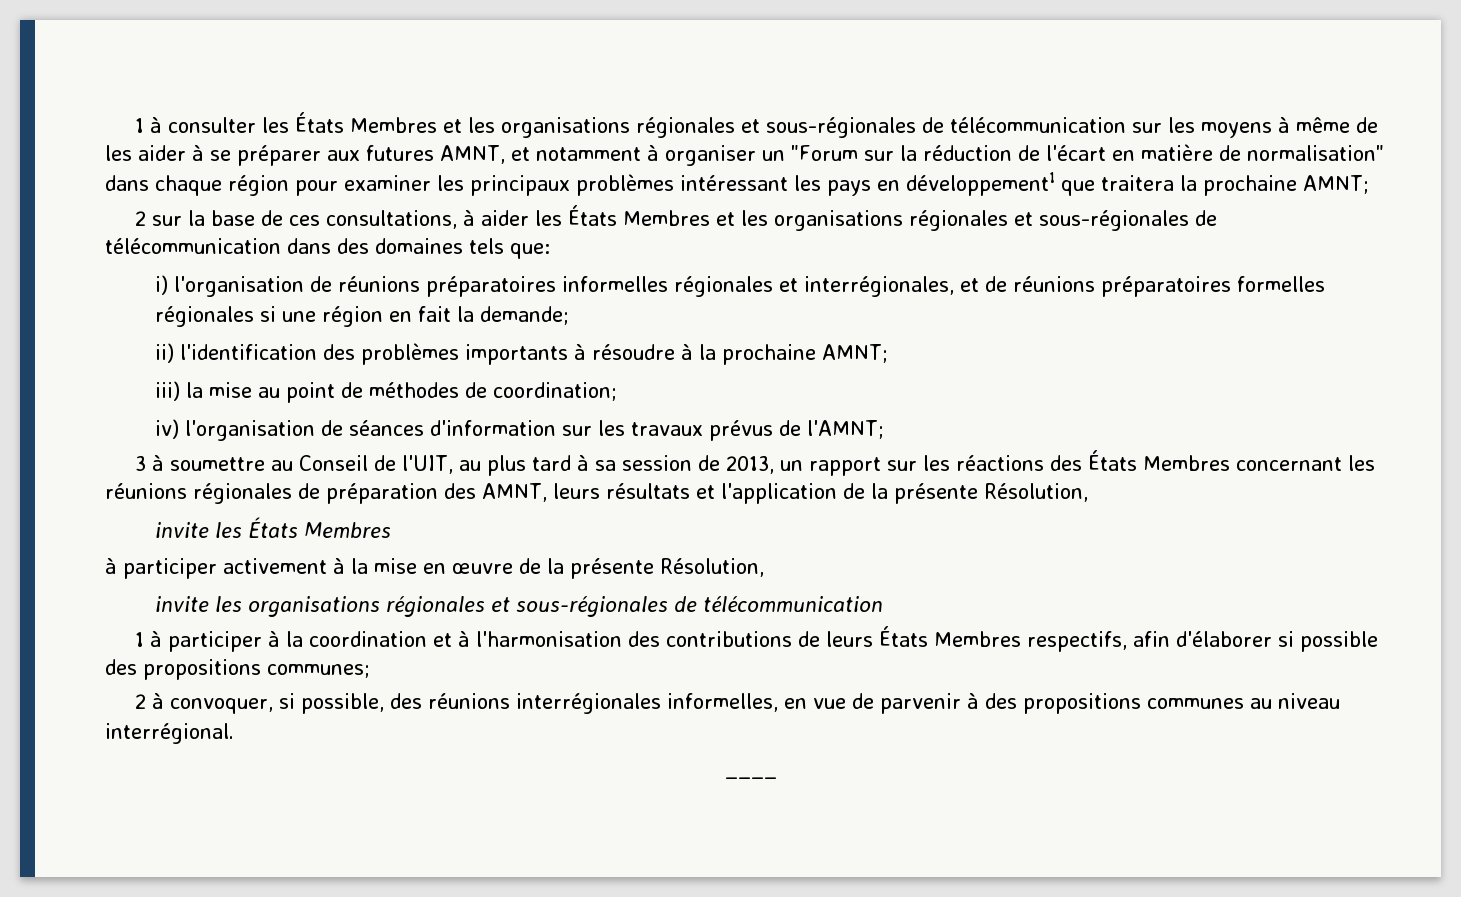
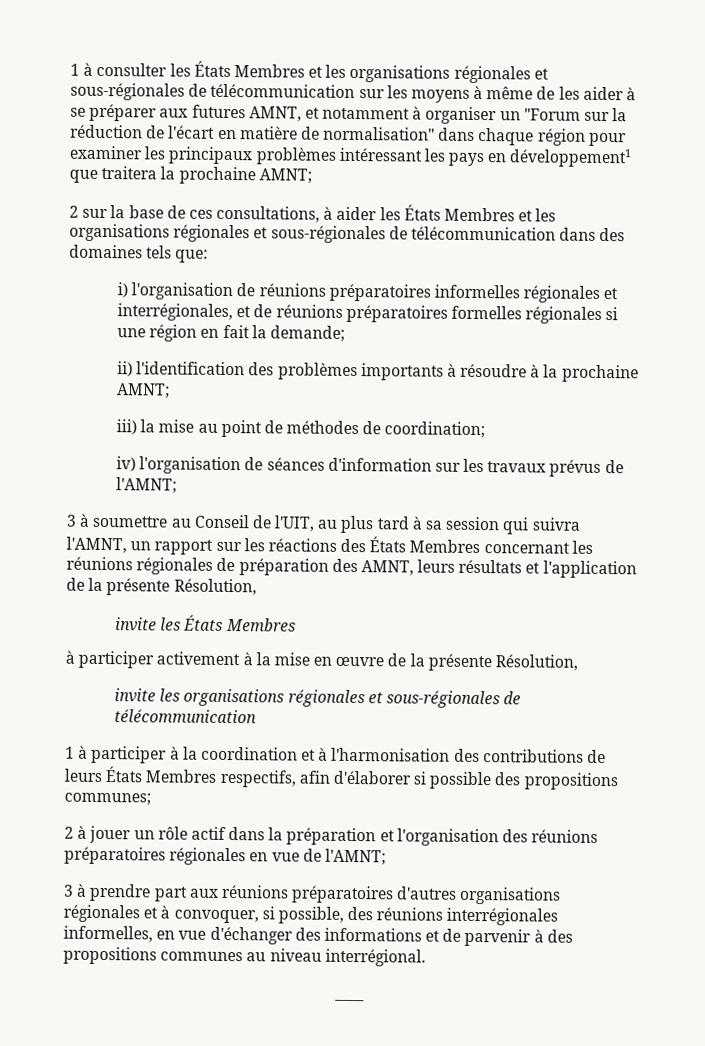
[697,455,774,474] de 2013, -> [502,517,581,535] [66,536,127,554] qui suivra l'AMNT,
(164, 701) none -> [89,825,599,847] [64,846,386,866] [63,883,562,905] [63,904,171,923] jouer un rôle actif dans la préparation et l'organisation des réunions préparatoires régionales en vue de l'AMNT; // 3 à prendre part aux réunions préparatoires d'autres organisations régionales et à
(846, 703) none -> [209,926,441,945] d'échanger des informations et

